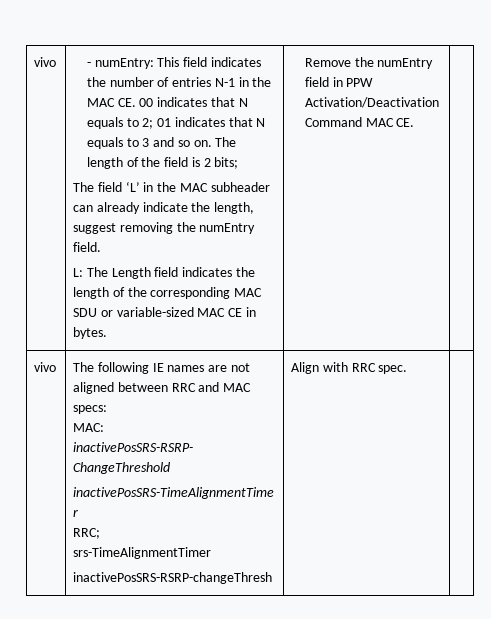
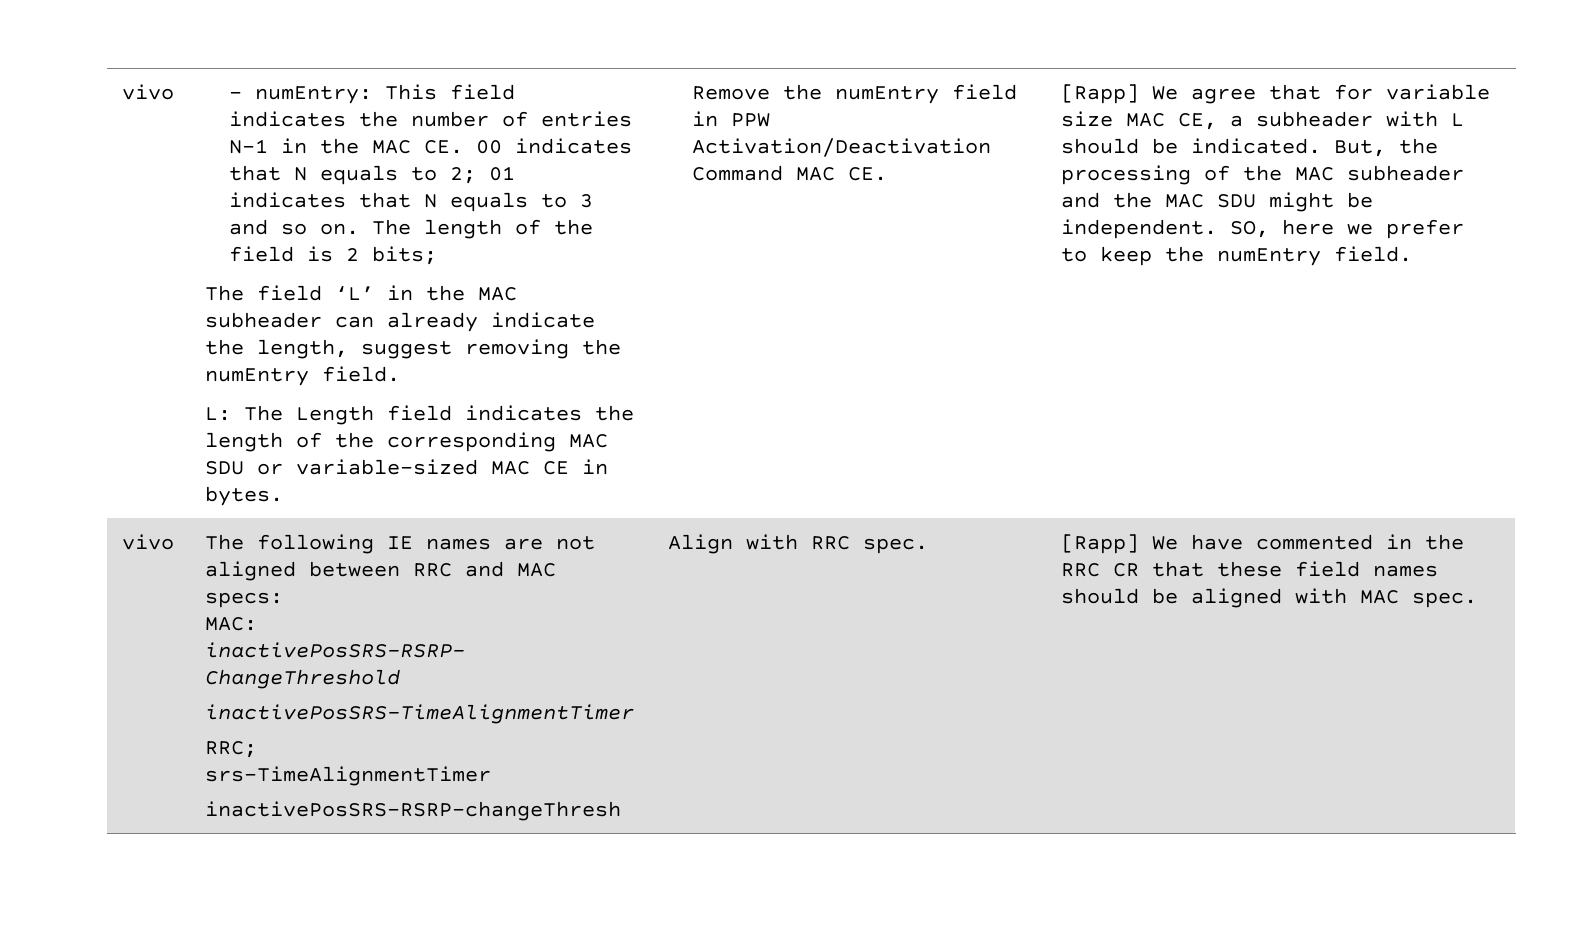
(415, 122) none -> [1061,84,1491,104] [1061,111,1465,130] [1061,138,1439,157] [1061,165,1465,185] [1061,192,1374,212] [1061,219,1465,239] [1061,246,1413,266] [Rapp] We agree that for variable size MAC CE, a subheader with L should be indicated. But, the processing of the MAC subheader and the MAC SDU might be independent. SO, here we prefer to keep the numEntry field.
(408, 369) none -> [1061,534,1465,554] [1061,561,1439,577] [1061,588,1478,608] [Rapp] We have commented in the RRC CR that these field names should be aligned with MAC spec.

